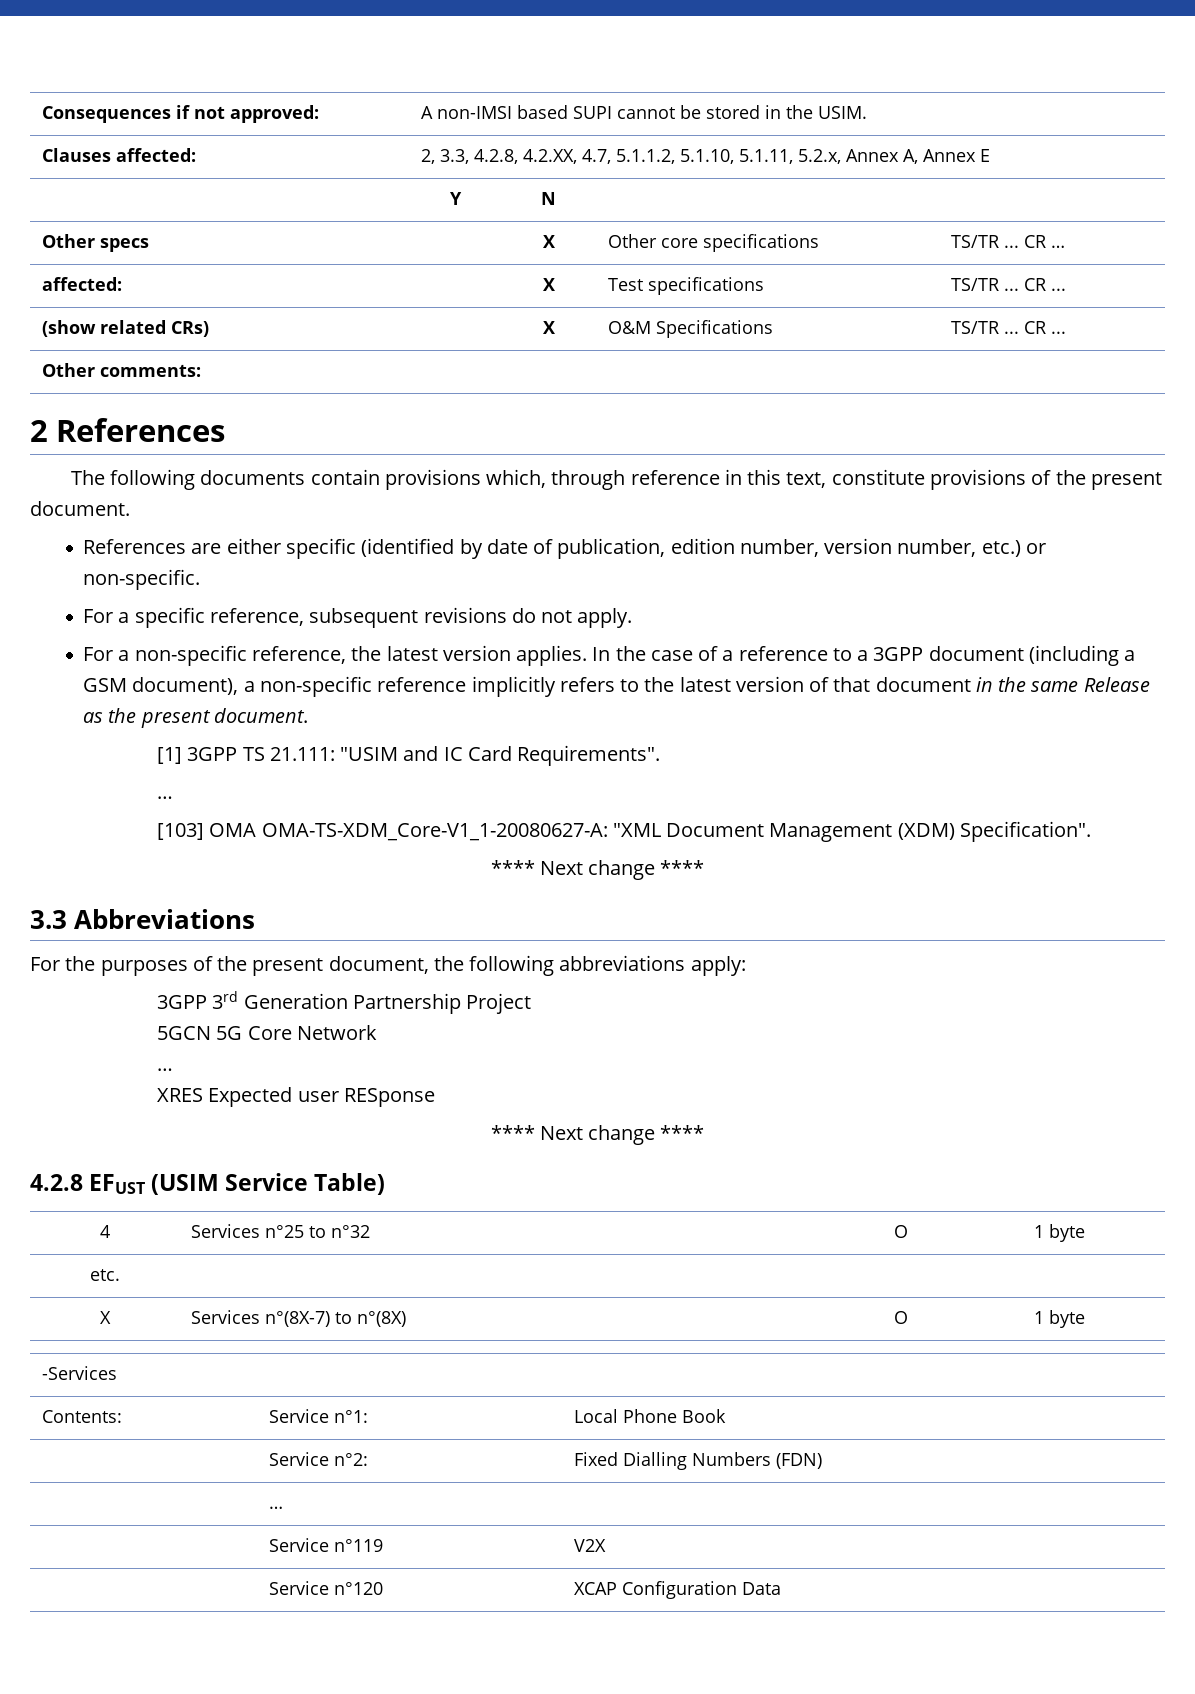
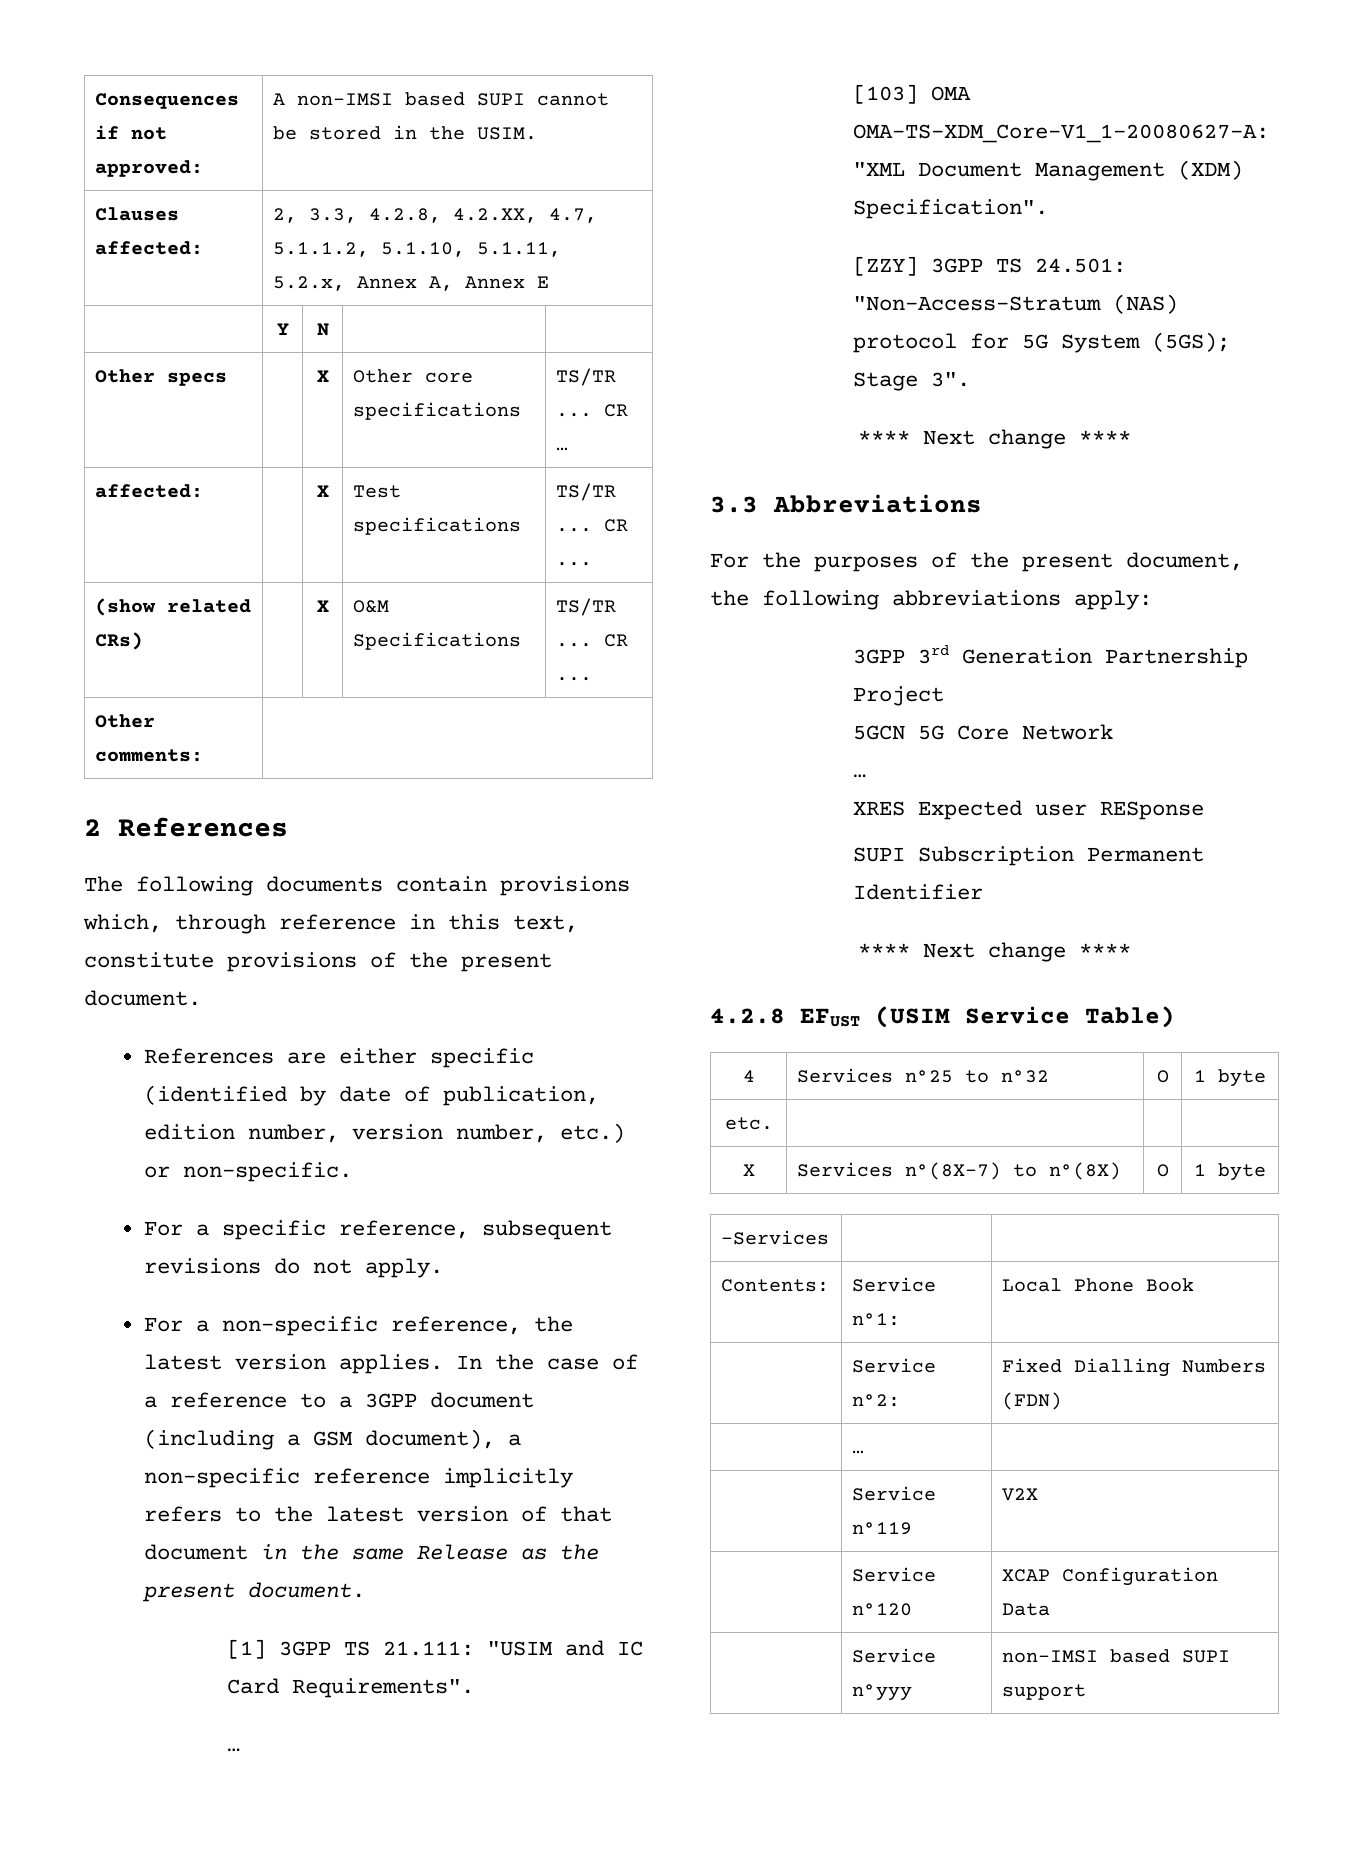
(1091, 831) none -> [852,256,1126,276] [852,294,1178,314] [852,332,1230,353] [852,372,970,391] // [ZZY] 3GPP TS 24.501: "Non-Access-Stratum (NAS) protocol for 5G System (5GS); Stage 3".
(435, 1097) none -> [852,846,1204,866] [852,884,983,900] // SUPI Subscription Permanent Identifier
(781, 1588) none -> [852,1648,937,1663] [852,1684,913,1701] [1002,1649,1231,1663] [1002,1684,1087,1700] // | Service n°yyy | non-IMSI based SUPI support

